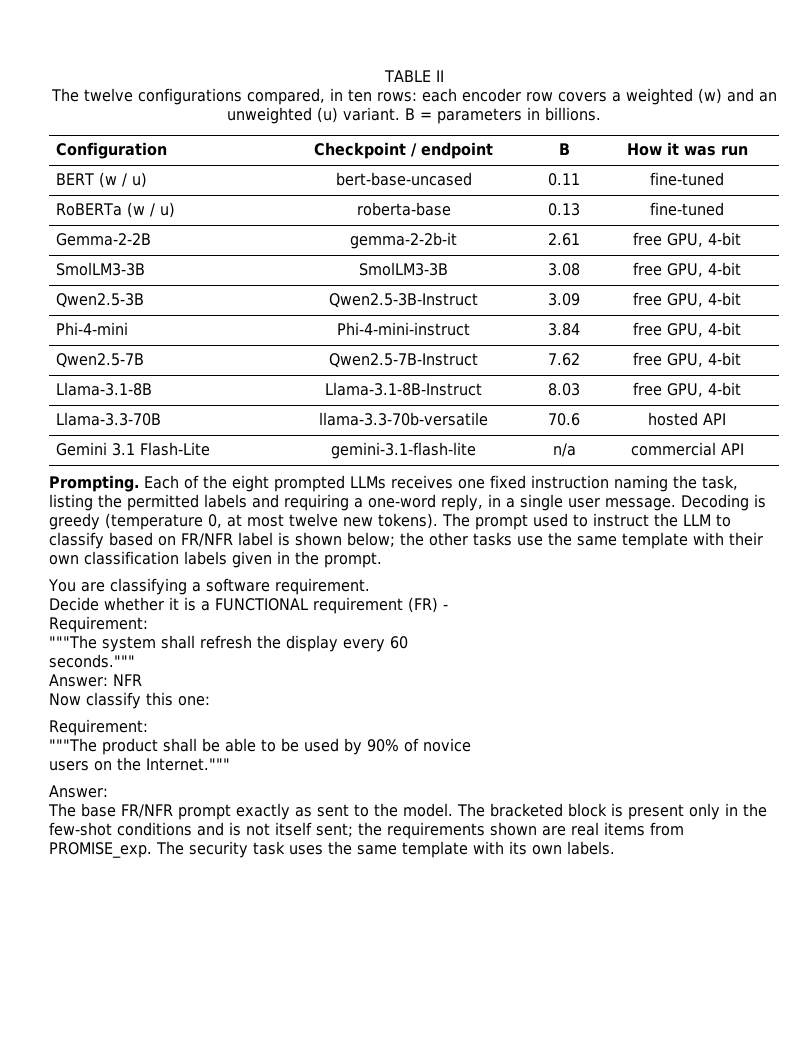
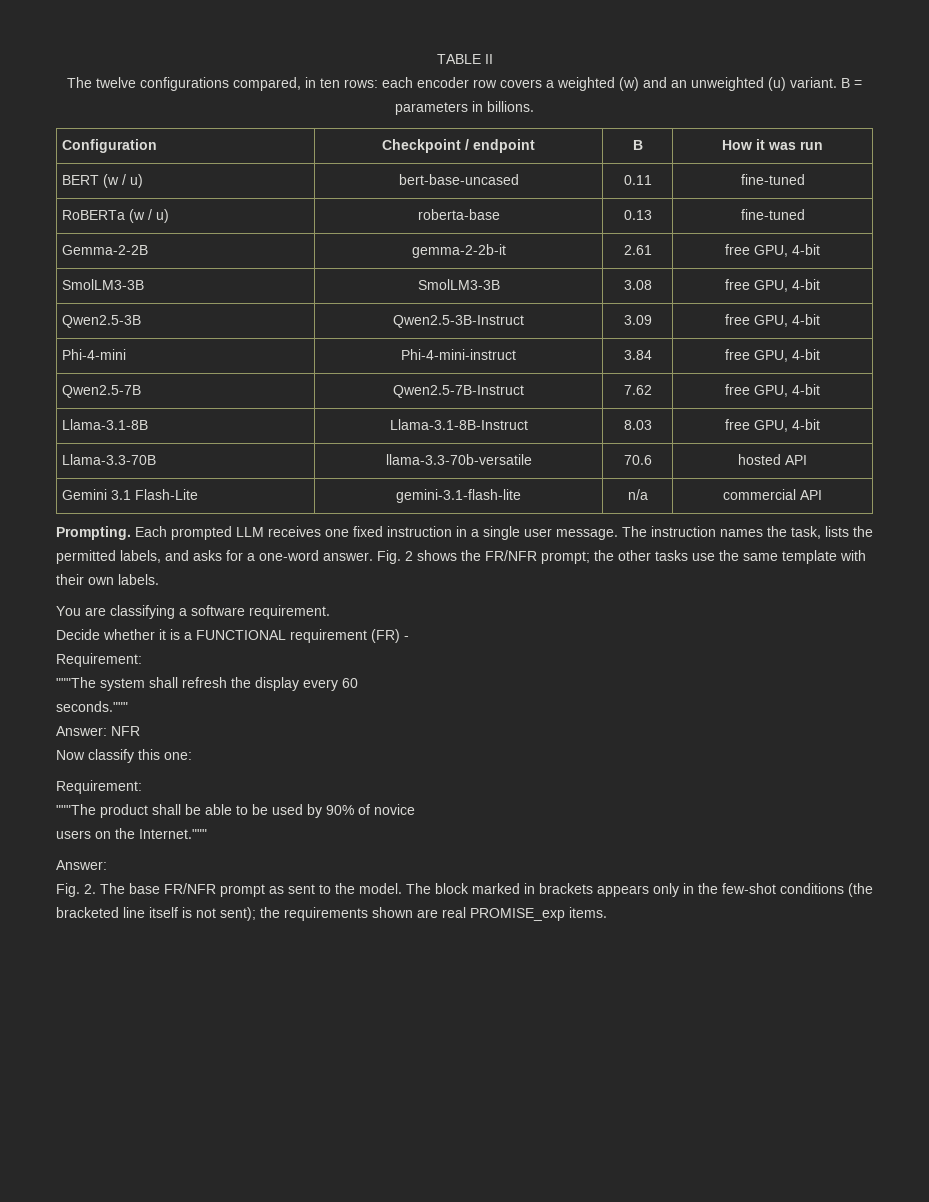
[184,475,738,492] [49,494,483,511] of the eight prompted LLMs receives one fixed instruction naming the task, listing the permitted labels and requiring a one-word reply, -> [171,526,452,540] prompted LLM receives one fixed instruction
[681,494,766,511] [49,513,731,530] [49,532,395,549] Decoding is greedy (temperature 0, at most twelve new tokens). The prompt used to instruct the LLM to classify based on FR/NFR label is shown below; -> [622,526,873,539] [56,550,590,564] The instruction names the task, lists the permitted labels, and asks for a one-word answer. Fig. 2 shows the FR/NFR prompt;
[84,551,382,568] classification labels given in the prompt. -> [118,574,159,585] labels.
(108, 791) none -> [56,883,96,897] Fig. 2.
[236,803,290,820] exactly -> (265, 890) none
[490,803,684,820] bracketed block is present -> [435,883,649,897] block marked in brackets appears
[197,822,353,837] and is not itself sent; -> [848,883,873,897] [56,907,256,921] (the bracketed line itself is not sent);
[604,822,684,836] [49,841,615,858] items from PROMISE_exp. The security task uses the same template with its own labels. -> [470,907,607,921] PROMISE_exp items.

